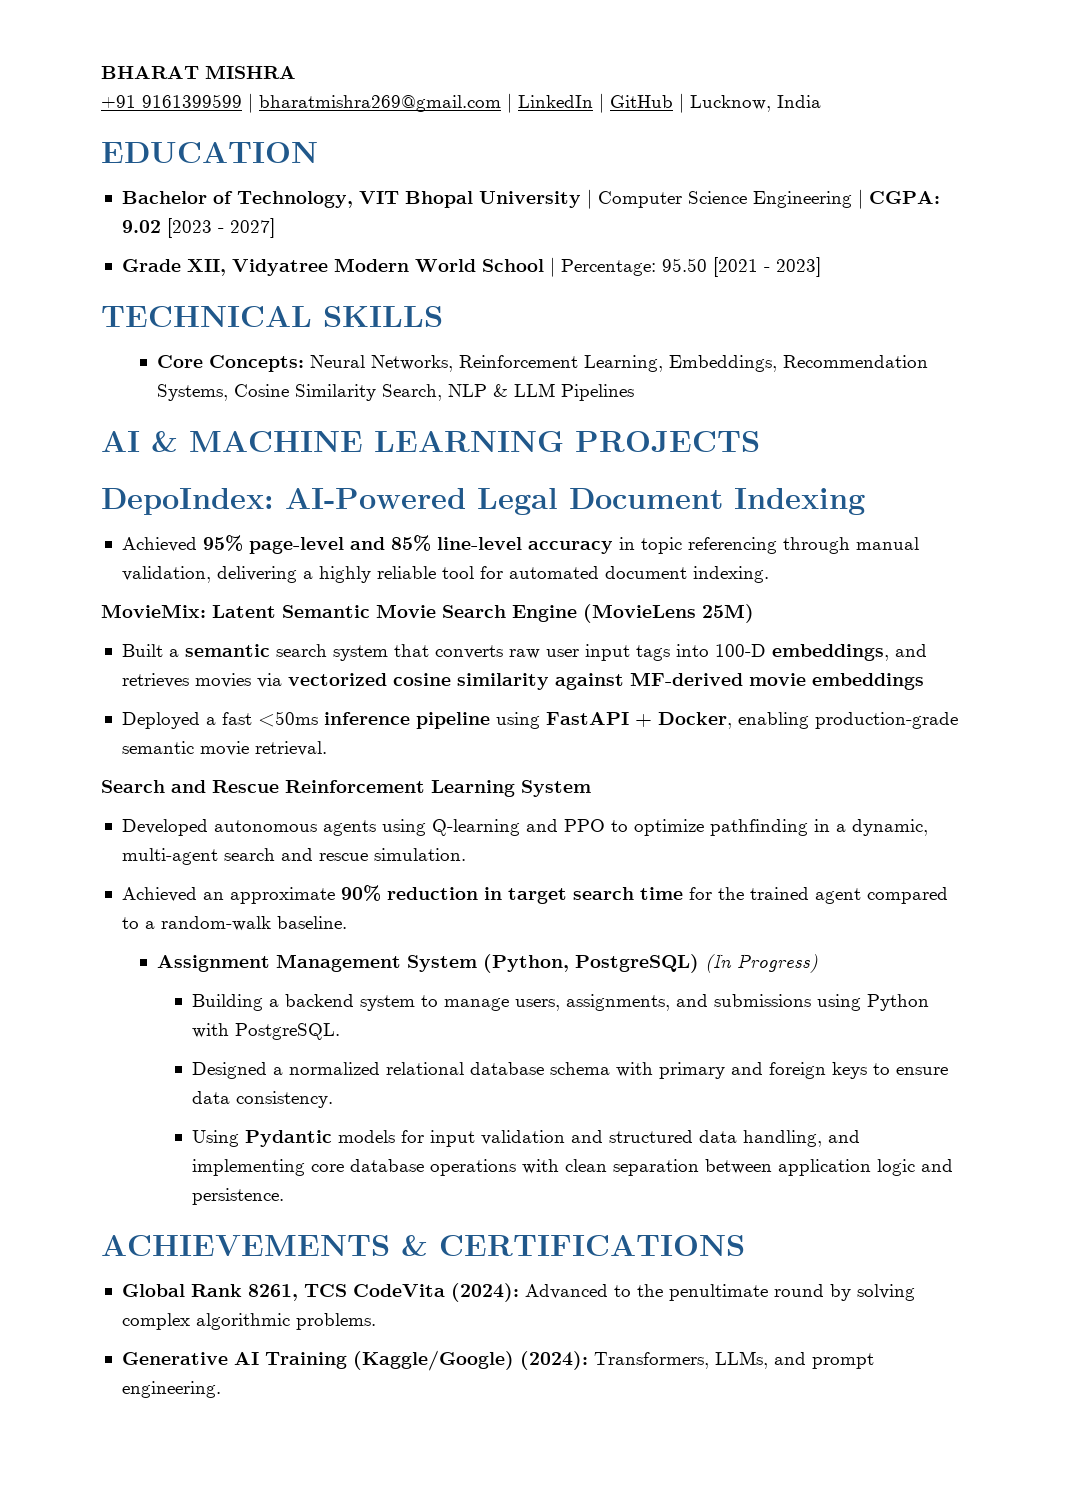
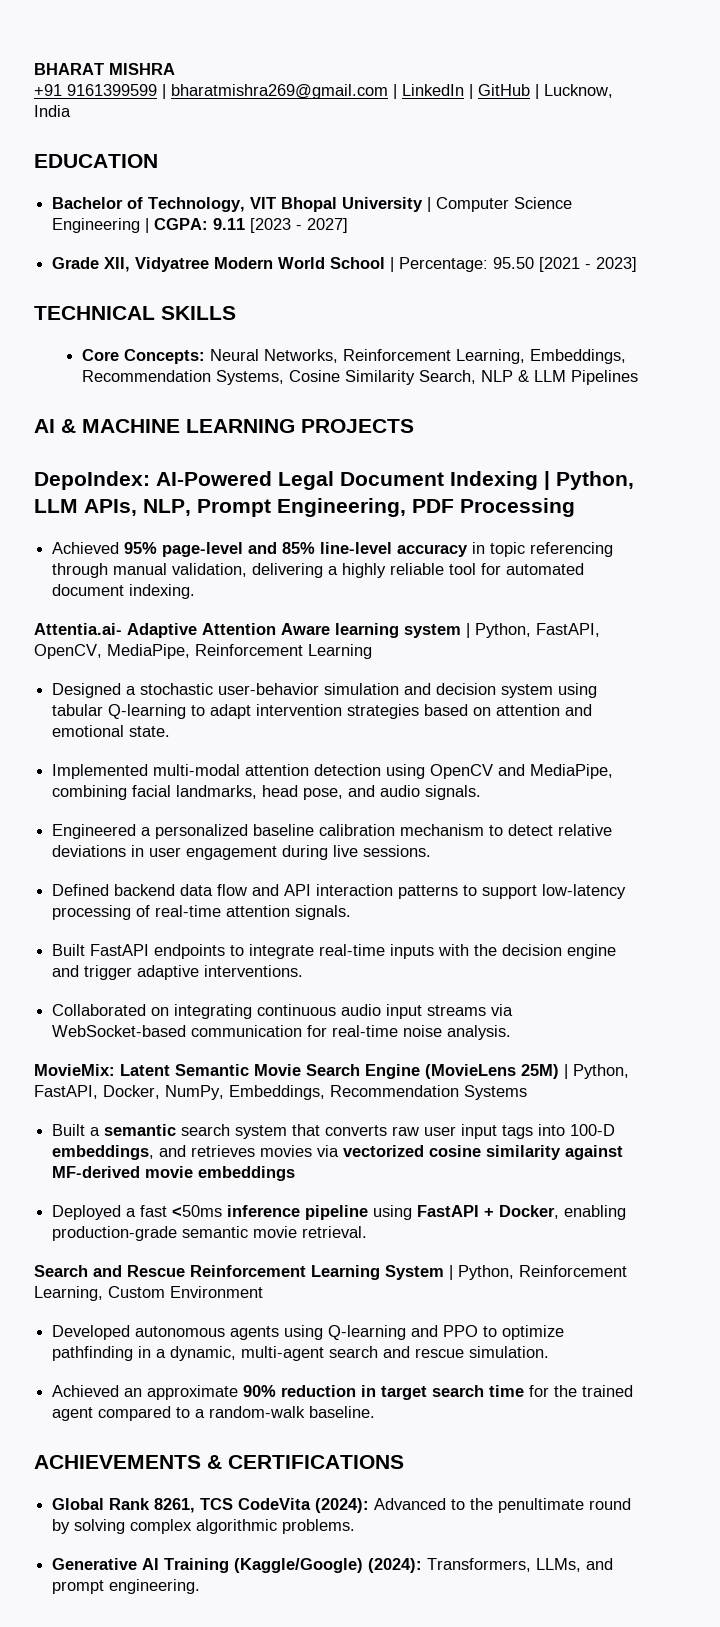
[121,220,161,233] 9.02 -> [213,218,246,230] 9.11
(865, 501) none -> [544,471,634,490] [34,498,575,517] | Python, LLM APIs, NLP, Prompt Engineering, PDF Processing
(769, 574) none -> [34,623,600,638] [34,644,372,659] [52,683,598,698] [52,704,593,719] [52,725,171,737] [52,764,614,779] [52,785,482,800] [52,824,613,839] [52,845,432,860] [52,884,627,899] [52,905,352,920] [52,944,617,959] [52,965,304,980] [52,1004,514,1019] [52,1025,512,1040] // Attentia.ai- Adaptive Attention Aware learning system | Python, FastAPI, OpenCV, MediaPipe, Reinforcement Learning // Designed a stochastic user-behavior simulation and decision system using tabular Q-learning to adapt intervention strategies based on attention and emotional state. // Implemented multi-modal attention detection using OpenCV and MediaPipe, combining facial landmarks, head pose, and audio signals. // Engineered a personalized baseline calibration mechanism to detect relative deviations in user engagement during live sessions. // Defined backend data flow and API interaction patterns to support low-latency processing of real-time attention signals. // Built FastAPI endpoints to integrate real-time inputs with the decision engine and trigger adaptive interventions. // Collaborated on integrating continuous audio input streams via WebSocket-based communication for real-time noise analysis.
(754, 613) none -> [564,1064,629,1079] [34,1085,527,1100] | Python, FastAPI, Docker, NumPy, Embeddings, Recommendation Systems
(591, 788) none -> [449,1265,627,1280] [34,1286,263,1301] | Python, Reinforcement Learning, Custom Environment
[157,954,819,973] [192,994,930,1011] [192,1023,341,1040] [192,1062,949,1079] [192,1091,334,1108] [192,1130,861,1147] [192,1159,954,1176] [192,1188,285,1205] // Assignment Management System (Python, PostgreSQL) (In Progress) // Building a backend system to manage users, assignments, and submissions using Python with PostgreSQL. // Designed a normalized relational database schema with primary and foreign keys to ensure data consistency. // Using Pydantic models for input validation and structured data handling, and implementing core database operations with clean separation between application logic and persistence. -> (376, 1412) none

